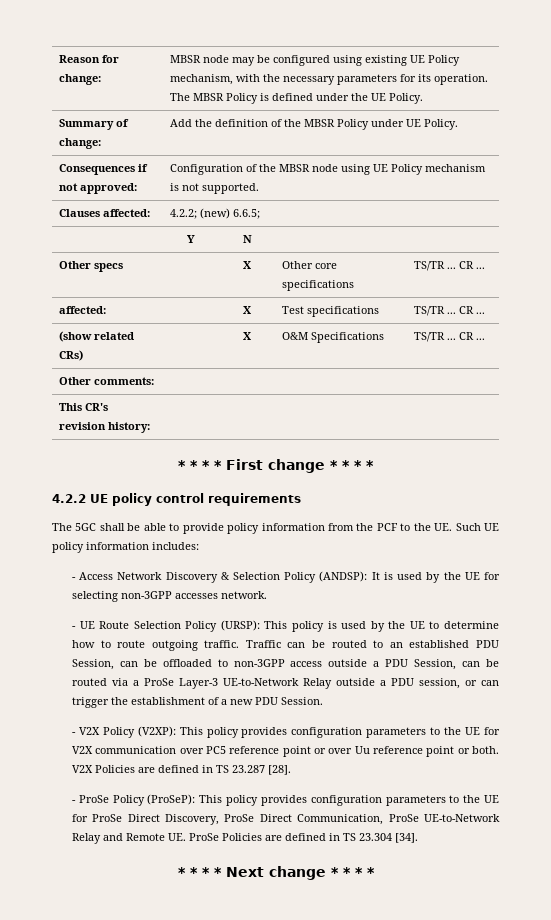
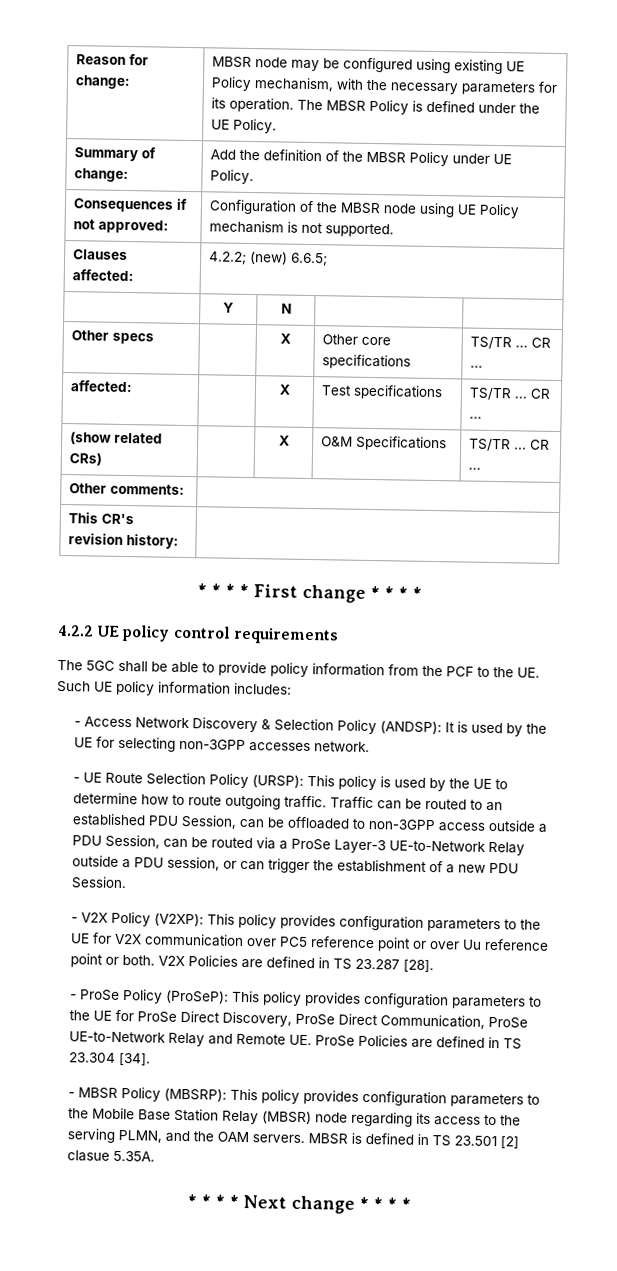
(418, 838) none -> [67,1087,540,1108] [67,1107,521,1127] [66,1128,519,1149] [66,1150,155,1162] // - MBSR Policy (MBSRP): This policy provides configuration parameters to the Mobile Base Station Relay (MBSR) node regarding its access to the serving PLMN, and the OAM servers. MBSR is defined in TS 23.501 [2] clasue 5.35A.

